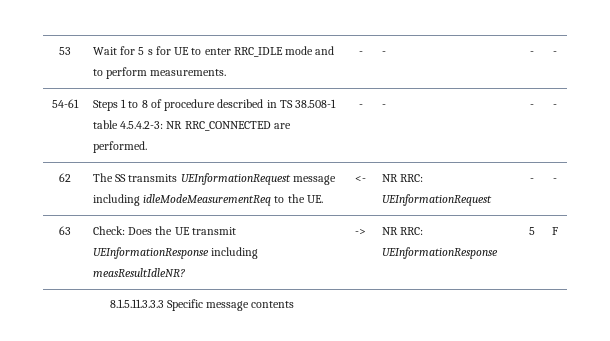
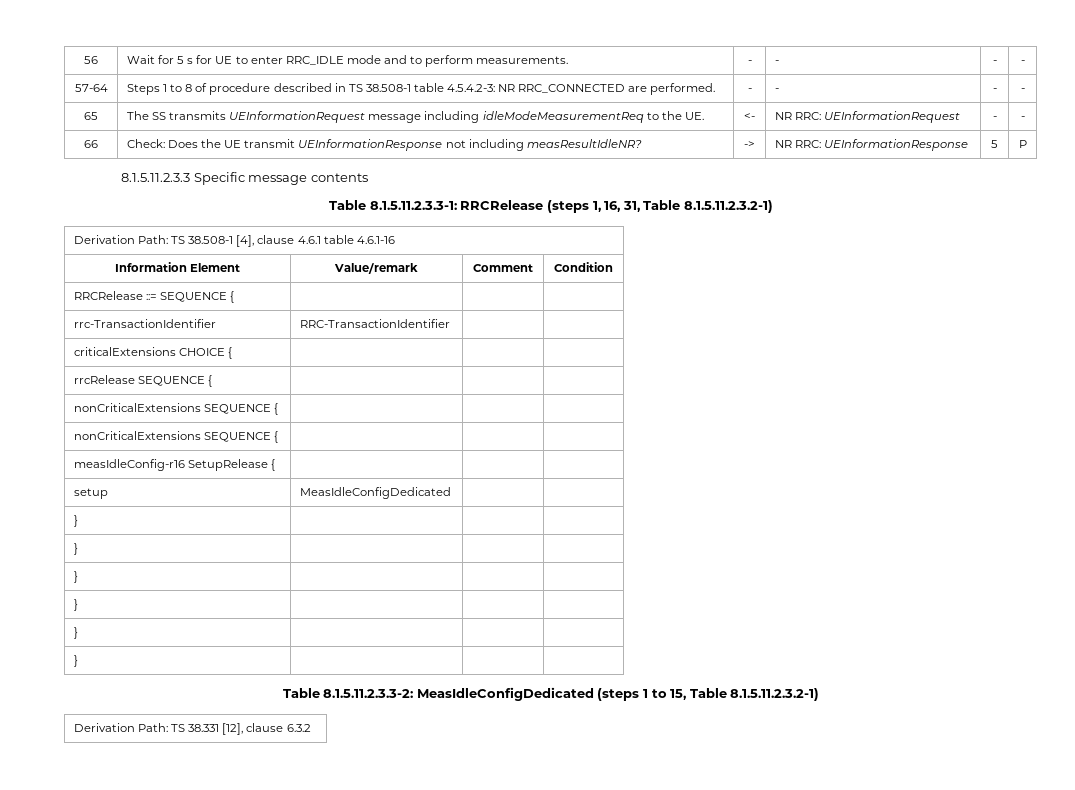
[58,47,71,55] 53 -> [84,56,98,64] 56
[51,99,79,108] 54-61 -> [74,84,108,92] 57-64
[58,173,71,182] 62 -> [84,112,98,120] 65
[58,226,71,235] 63 -> [84,140,98,148] 66
(209, 253) none -> [445,140,466,148] not
[552,227,558,235] [109,299,164,308] F // 8.1.5.11.3.3.3 -> [1018,140,1027,148] [121,173,191,182] P // 8.1.5.11.2.3.3
(295, 304) none -> [329,200,773,213] [73,235,395,247] [114,262,241,272] [334,263,418,274] [473,264,533,272] [554,262,613,272] [73,291,235,303] [73,319,216,328] [299,319,450,328] [73,347,233,359] [73,375,213,387] [73,403,279,415] [73,431,279,443] [73,459,276,471] [73,488,108,499] [299,487,451,499] [73,515,78,527] [73,543,78,555] [73,571,78,583] [73,599,78,611] [73,627,78,639] [73,655,78,667] [282,687,820,701] [73,723,311,735] // Table 8.1.5.11.2.3.3-1: RRCRelease (steps 1, 16, 31, Table 8.1.5.11.2.3.2-1) // Derivation Path: TS 38.508-1 [4], clause 4.6.1 table 4.6.1-16 // Information Element | Value/remark | Comment | Condition // RRCRelease ::= SEQUENCE { | | | // rrc-TransactionIdentifier | RRC-TransactionIdentifier | | // criticalExtensions CHOICE { | | | // rrcRelease SEQUENCE { | | | // nonCriticalExtensions SEQUENCE { | | | // nonCriticalExtensions SEQUENCE { | | | // measIdleConfig-r16 SetupRelease { | | | // setup | MeasIdleConfigDedicated | | // } | | | // } | | | // } | | | // } | | | // } | | | // } | | | // Table 8.1.5.11.2.3.3-2: MeasIdleConfigDedicated (steps 1 to 15, Table 8.1.5.11.2.3.2-1) // Derivation Path: TS 38.331 [12], clause 6.3.2

